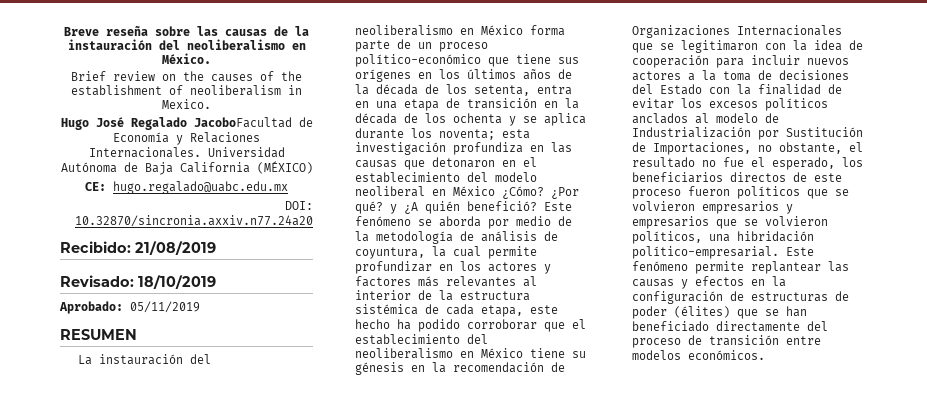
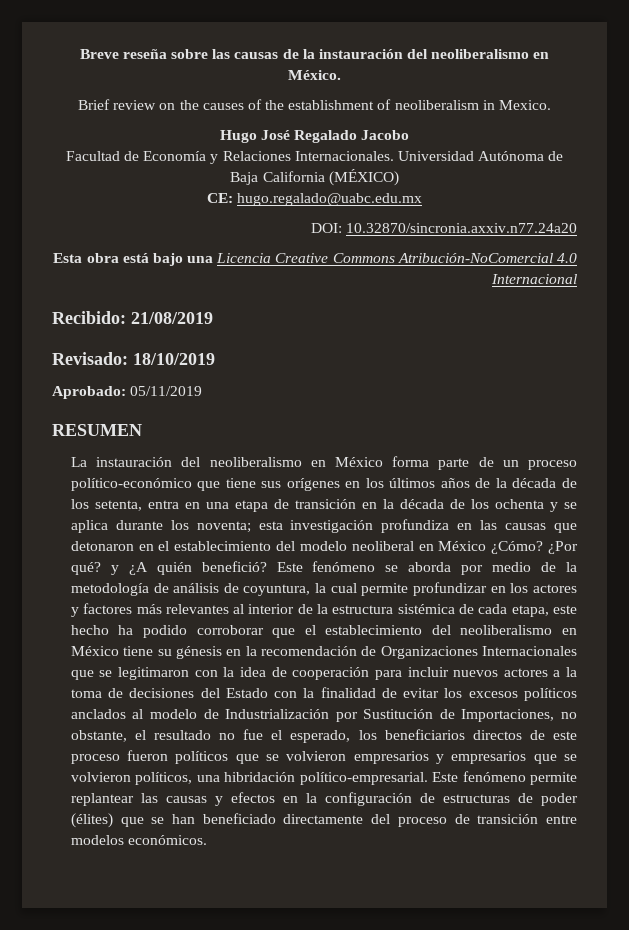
[193,117,292,128] JacoboFacultad -> [361,130,410,140] [65,151,120,161] Jacobo // Facultad
(313, 221) none -> [53,253,577,266] [491,274,577,284] // Esta obra está bajo una Licencia Creative Commons Atribución-NoComercial 4.0 Internacional

